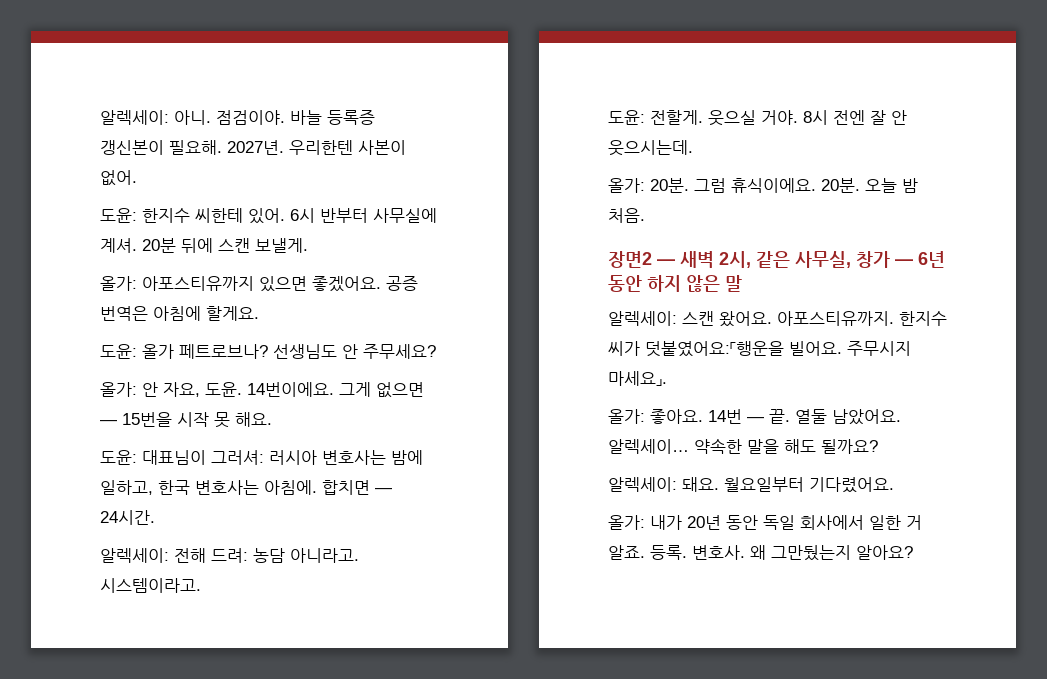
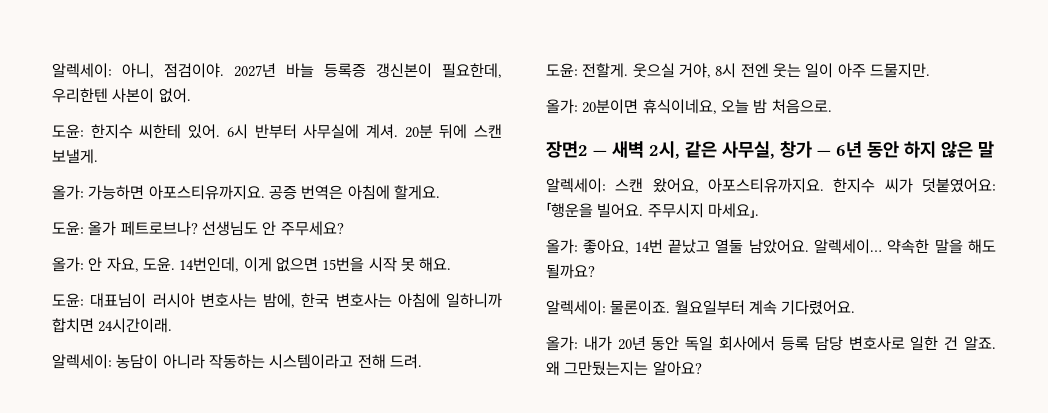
[100,110,285,125] 알렉세이: 아니. 점검이야. -> [52,63,276,78] 알렉세이: 아니, 점검이야. 2027년
[169,140,284,155] 필요해. 2027년. -> [442,63,502,78] 필요한데,
[142,276,381,292] 아포스티유까지 있으면 좋겠어요. -> [88,185,265,200] 가능하면 아포스티유까지요.
[247,382,424,398] [100,420,117,425] 14번이에요. 그게 없으면 — -> [179,257,318,272] 14번인데, 이게 없으면
[211,450,264,465] 그러셔: -> (147, 300) none
[391,450,423,465] [100,480,392,495] [100,510,155,525] [100,548,359,563] [100,578,201,593] 밤에 일하고, 한국 변호사는 아침에. 합치면 — 24시간. // 알렉세이: 전해 드려: 농담 아니라고. 시스템이라고. -> [263,293,502,308] [52,318,173,333] [52,354,422,369] 밤에, 한국 변호사는 아침에 일하니까 합치면 24시간이래. // 알렉세이: 농담이 아니라 작동하는 시스템이라고 전해 드려.
[761,110,798,125] 거야. -> [678,63,711,78] 거야,
[870,110,907,125] [608,140,693,156] [608,178,860,193] 잘 안 웃으시는데. // 올가: 20분. 그럼 휴식이에요. 20분. -> [772,63,930,78] [546,99,717,114] 웃는 일이 아주 드물지만. // 올가: 20분이면 휴식이네요,
[608,208,645,223] 처음. -> [771,99,832,114] 처음으로.
[719,311,894,327] 왔어요. 아포스티유까지. -> [652,178,824,193] 왔어요, 아포스티유까지요.
[650,409,790,424] 좋아요. 14번 — 끝. -> [583,239,710,254] 좋아요, 14번 끝났고
[682,477,804,492] 돼요. 월요일부터 -> [610,300,777,315] 물론이죠. 월요일부터 계속
[869,515,922,530] [608,545,851,561] 일한 거 알죠. 등록. 변호사. 왜 그만뒀는지 -> [780,336,996,351] [546,361,649,376] 등록 담당 변호사로 일한 건 알죠. 왜 그만뒀는지는

